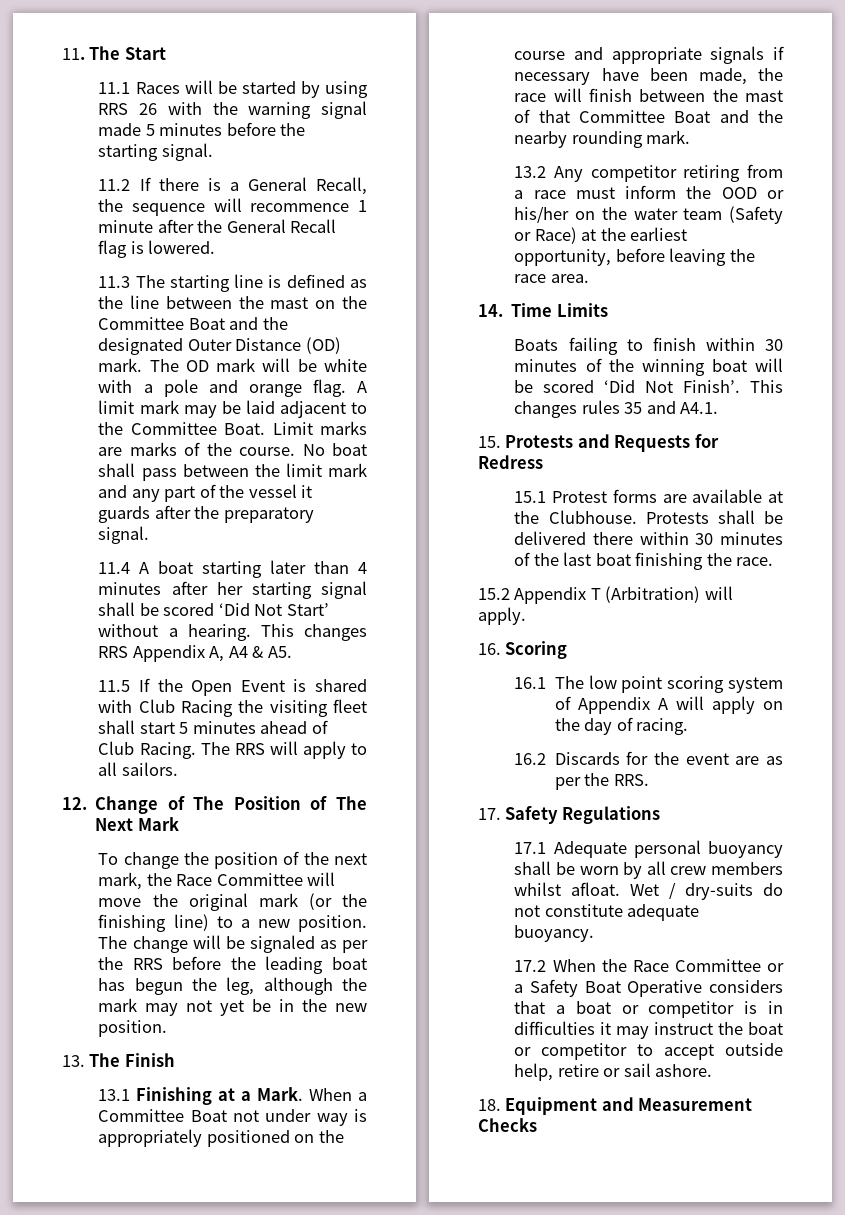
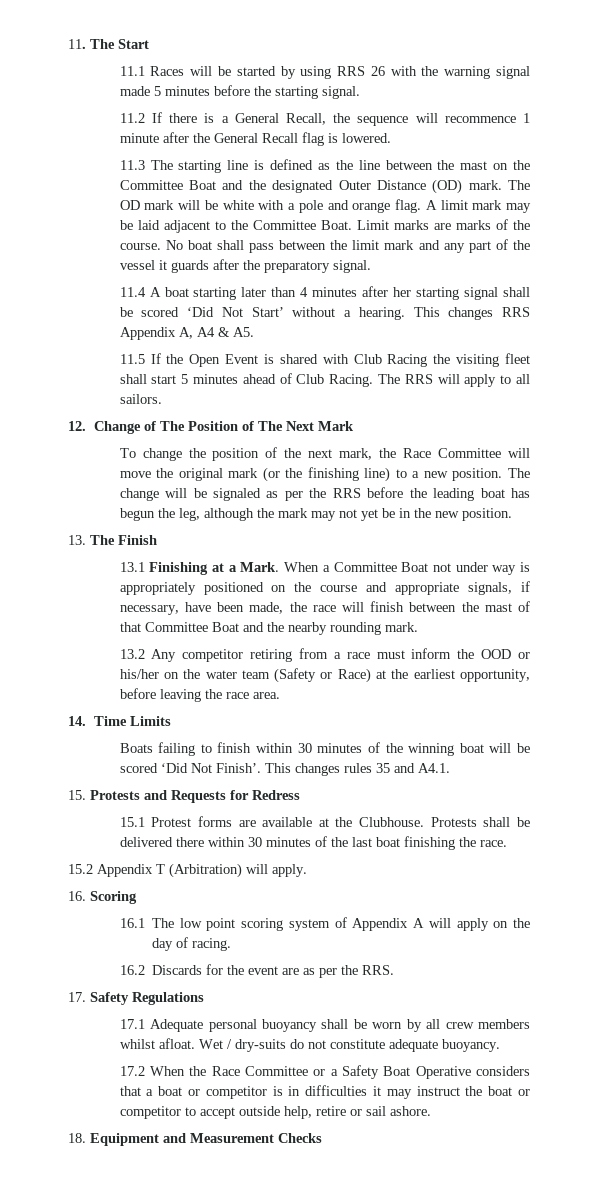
[710,46,784,64] [514,72,591,85] signals if necessary -> [468,581,530,595] [119,605,179,615] signals, if necessary,

